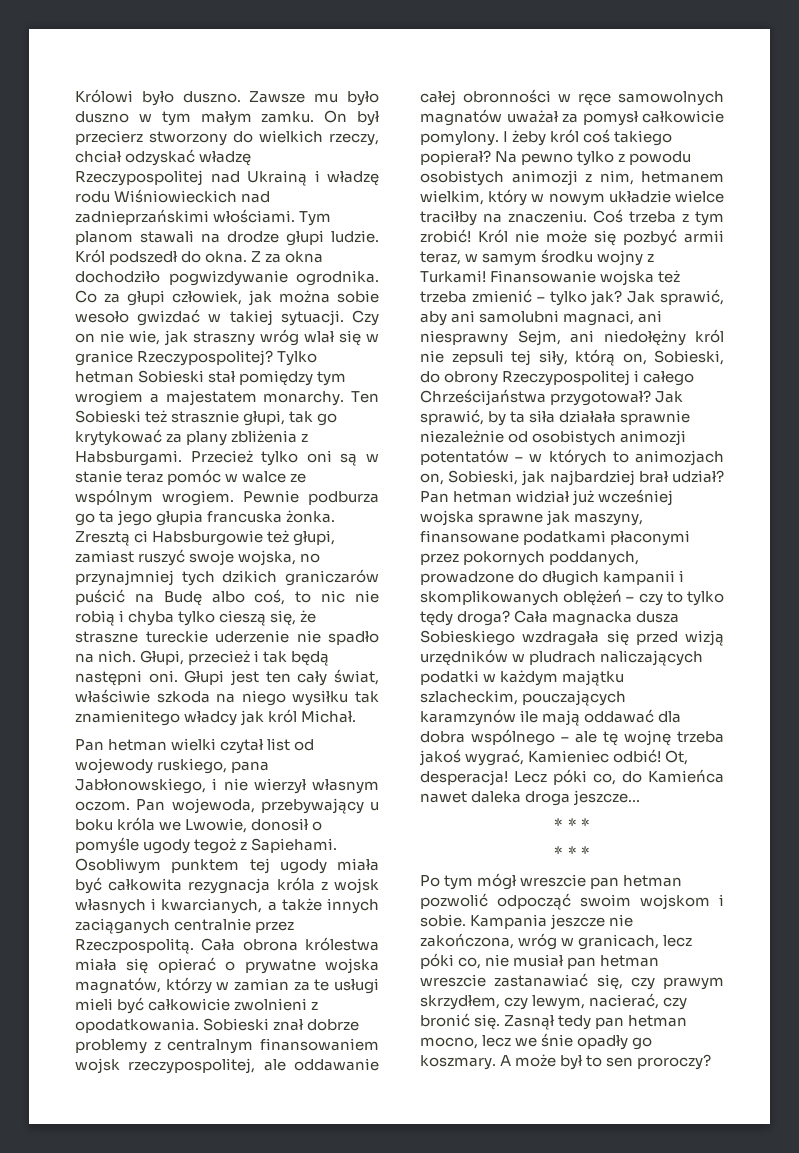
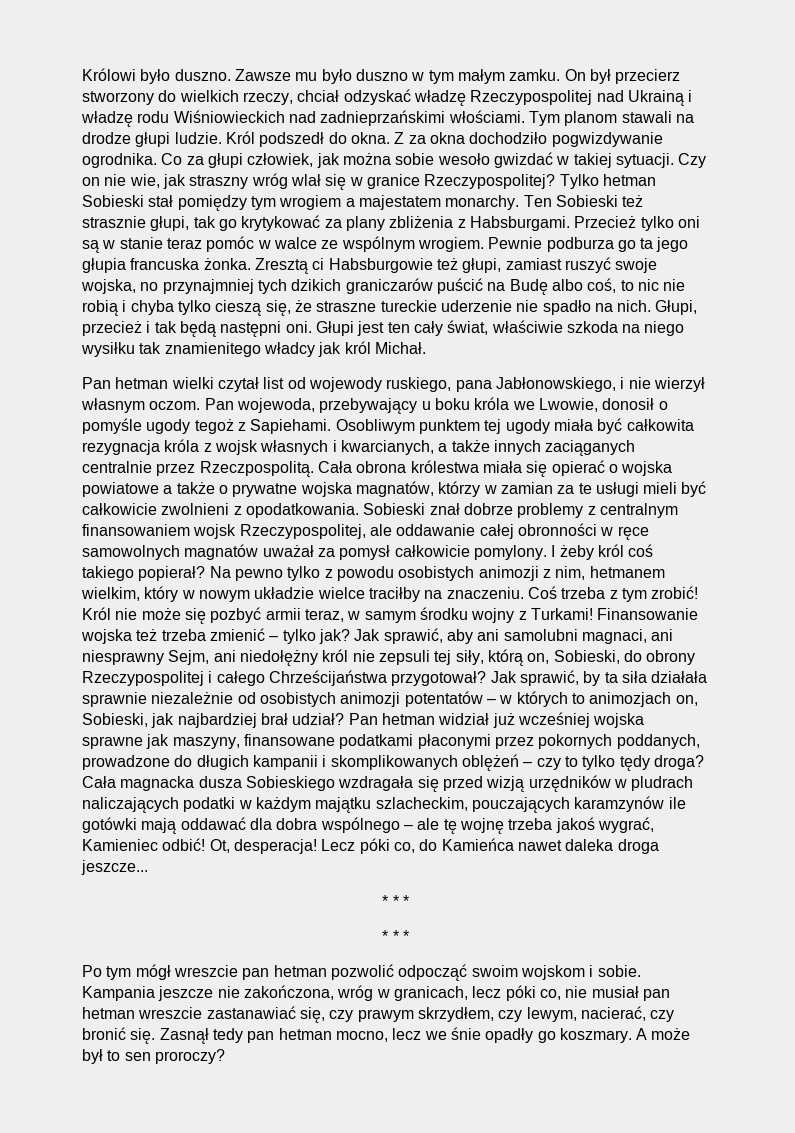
(236, 966) none -> [621,461,673,476] [82,482,228,497] wojska powiatowe a także o
[128,1058,256,1074] rzeczypospolitej, -> [239,524,366,539] Rzeczypospolitej,
(539, 716) none -> [82,817,137,833] gotówki

